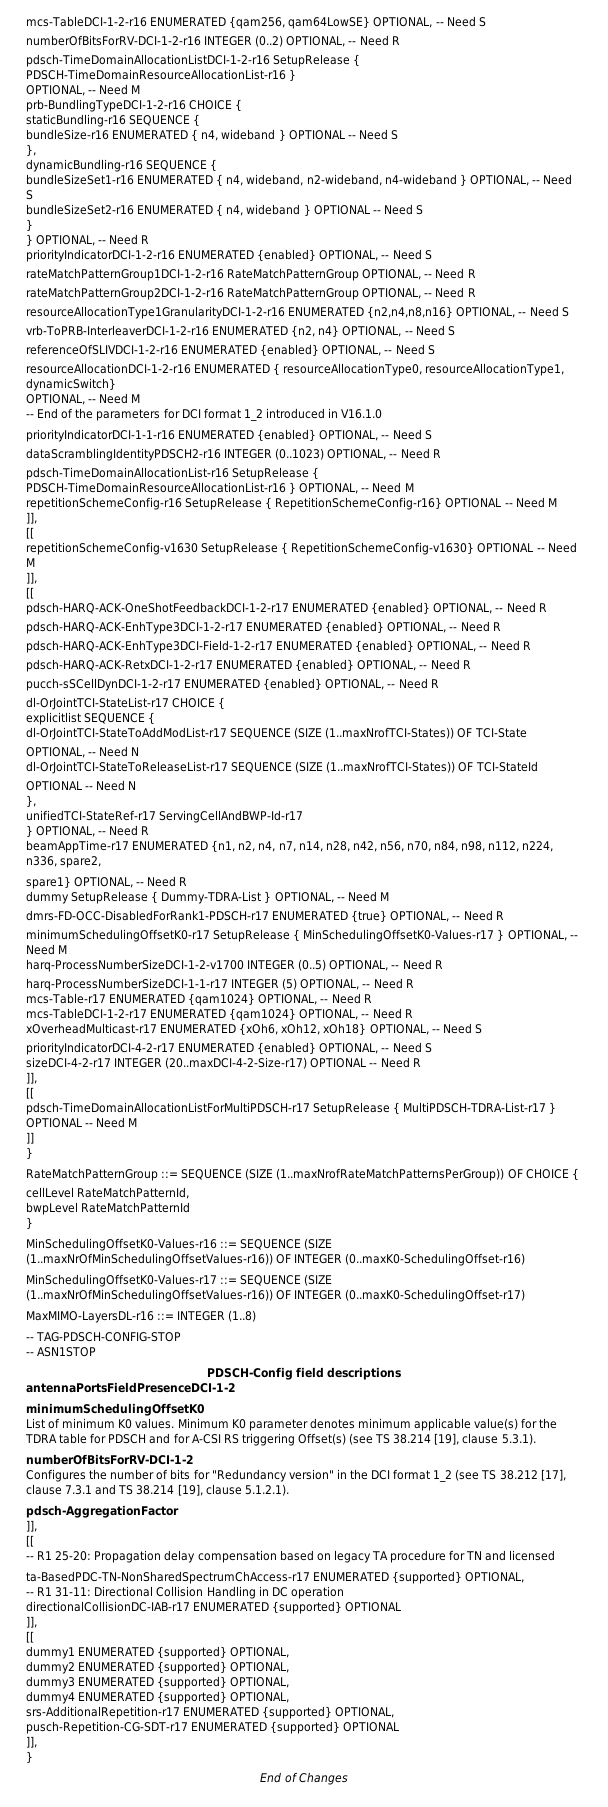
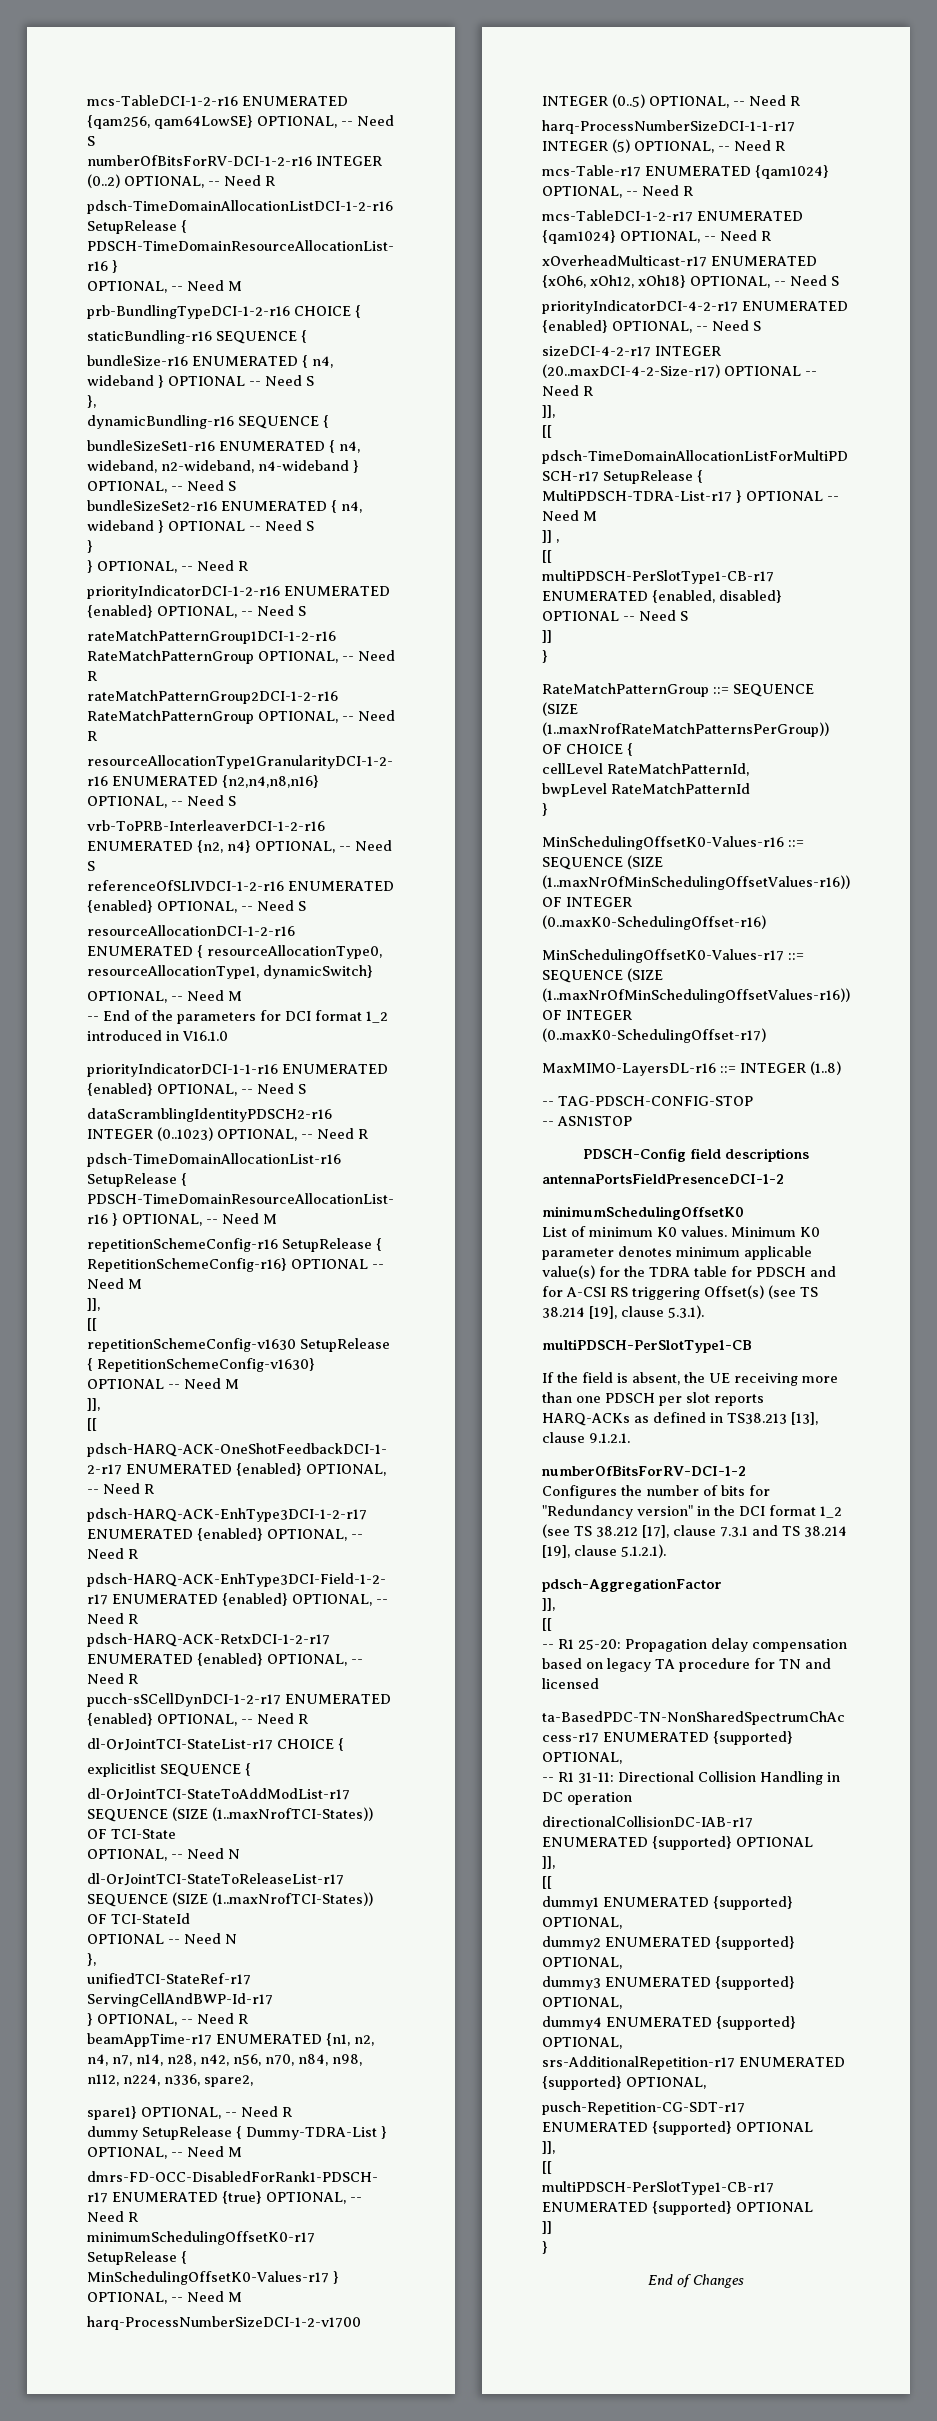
(138, 1122) none -> [542,530,559,543] [542,550,552,563] [542,570,774,584] [542,590,782,603] [542,610,688,621] // ]] , // [[ // multiPDSCH-PerSlotType1-CB-r17 ENUMERATED {enabled, disabled} OPTIONAL -- Need S
(536, 1439) none -> [542,1339,752,1353] [542,1372,838,1386] [542,1392,764,1406] [542,1412,818,1426] [542,1432,630,1443] // multiPDSCH-PerSlotType1-CB // If the field is absent, the UE receiving more than one PDSCH per slot reports HARQ-ACKs as defined in TS38.213 [13], clause 9.1.2.1.
(37, 1742) none -> [542,2161,552,2174] [542,2181,774,2195] [542,2201,813,2215] [542,2221,552,2234] // [[ // multiPDSCH-PerSlotType1-CB-r17 ENUMERATED {supported} OPTIONAL // ]]

